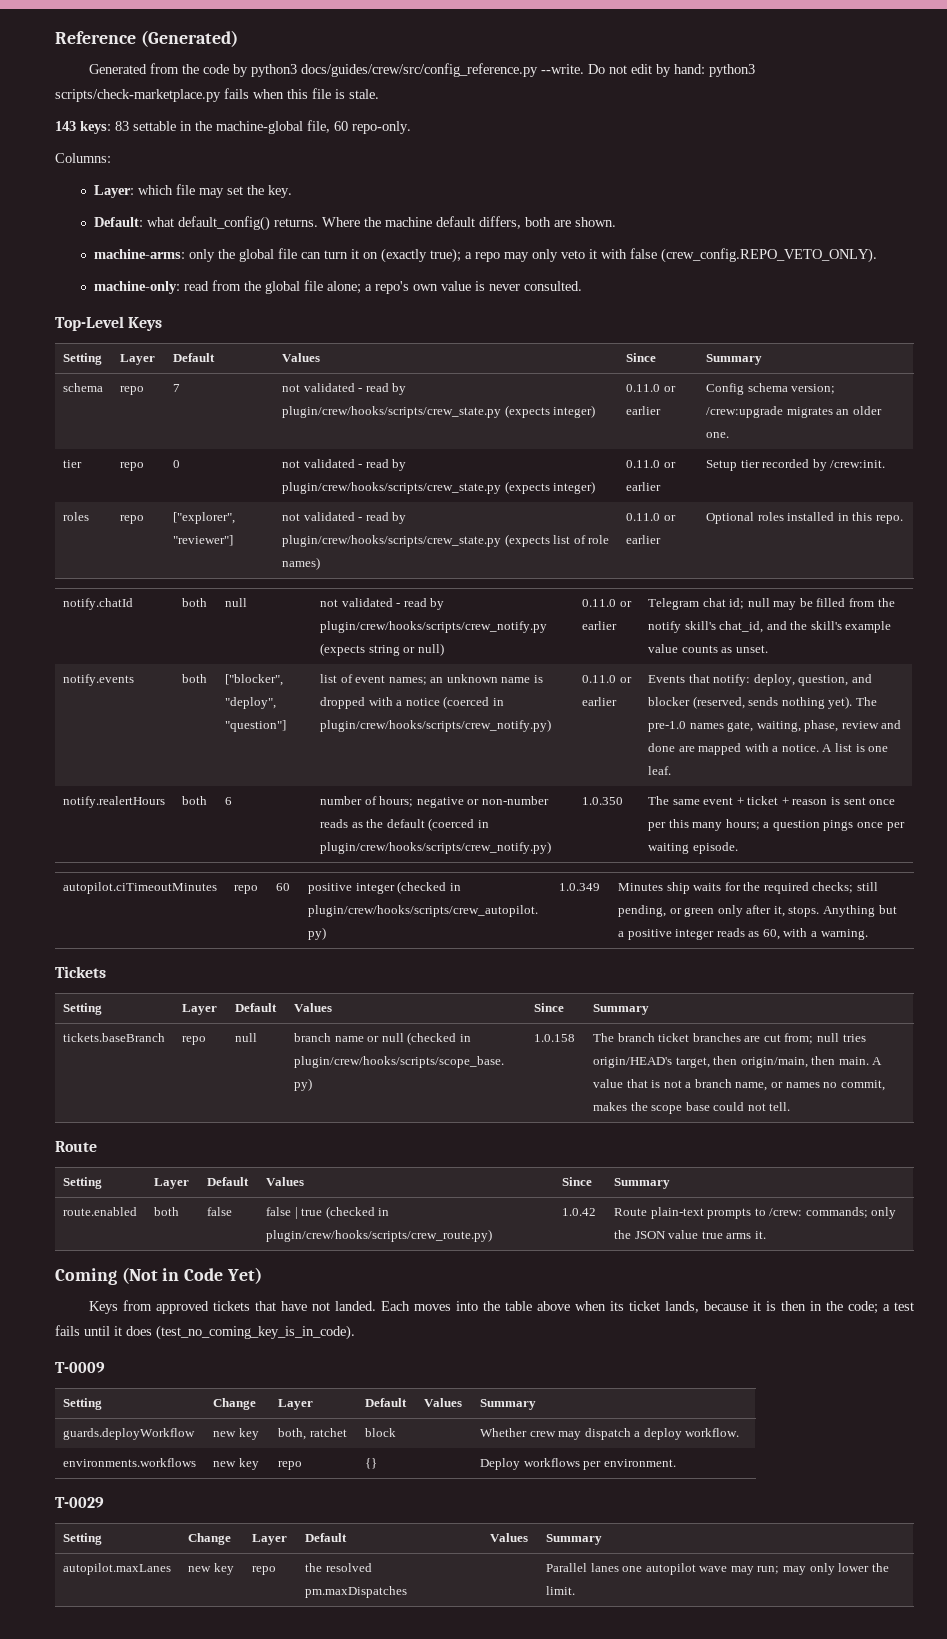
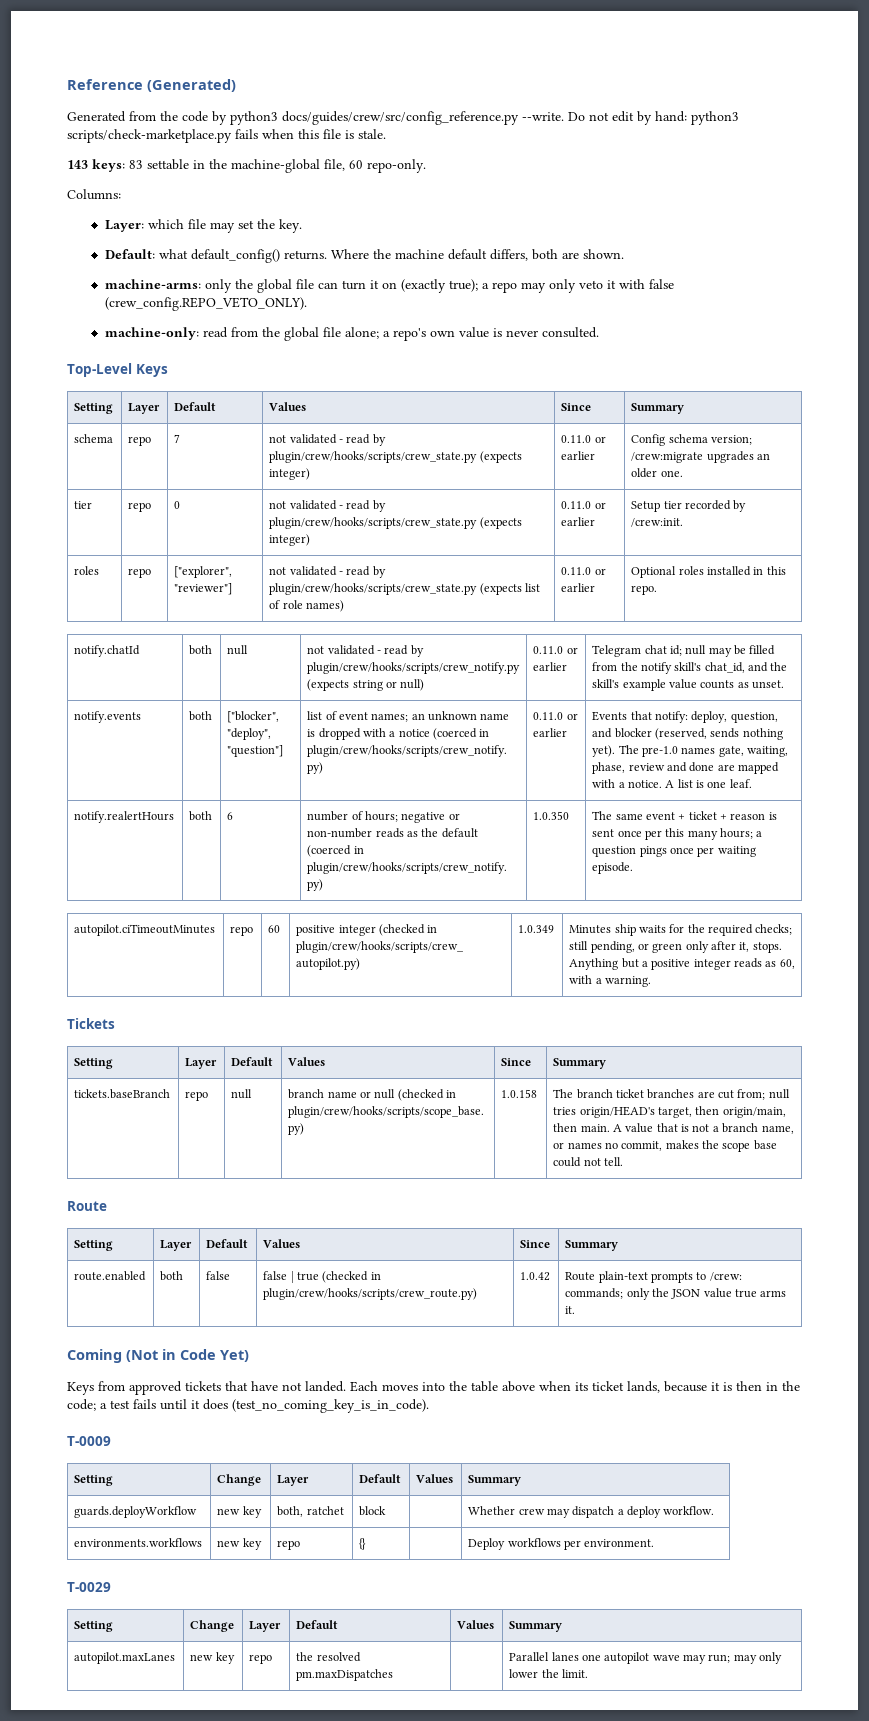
[706,406,833,418] /crew:upgrade migrates -> [631,451,754,463] /crew:migrate upgrades

